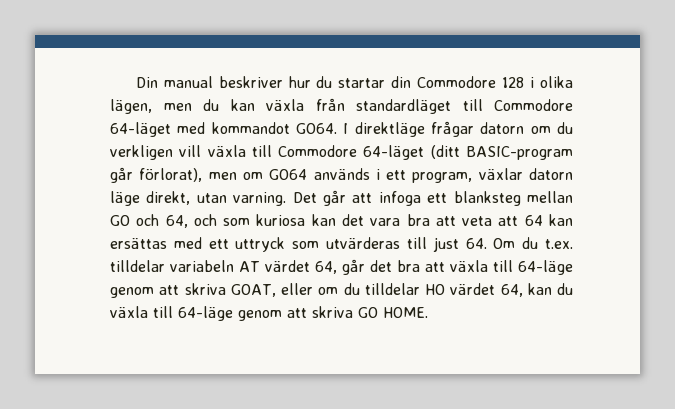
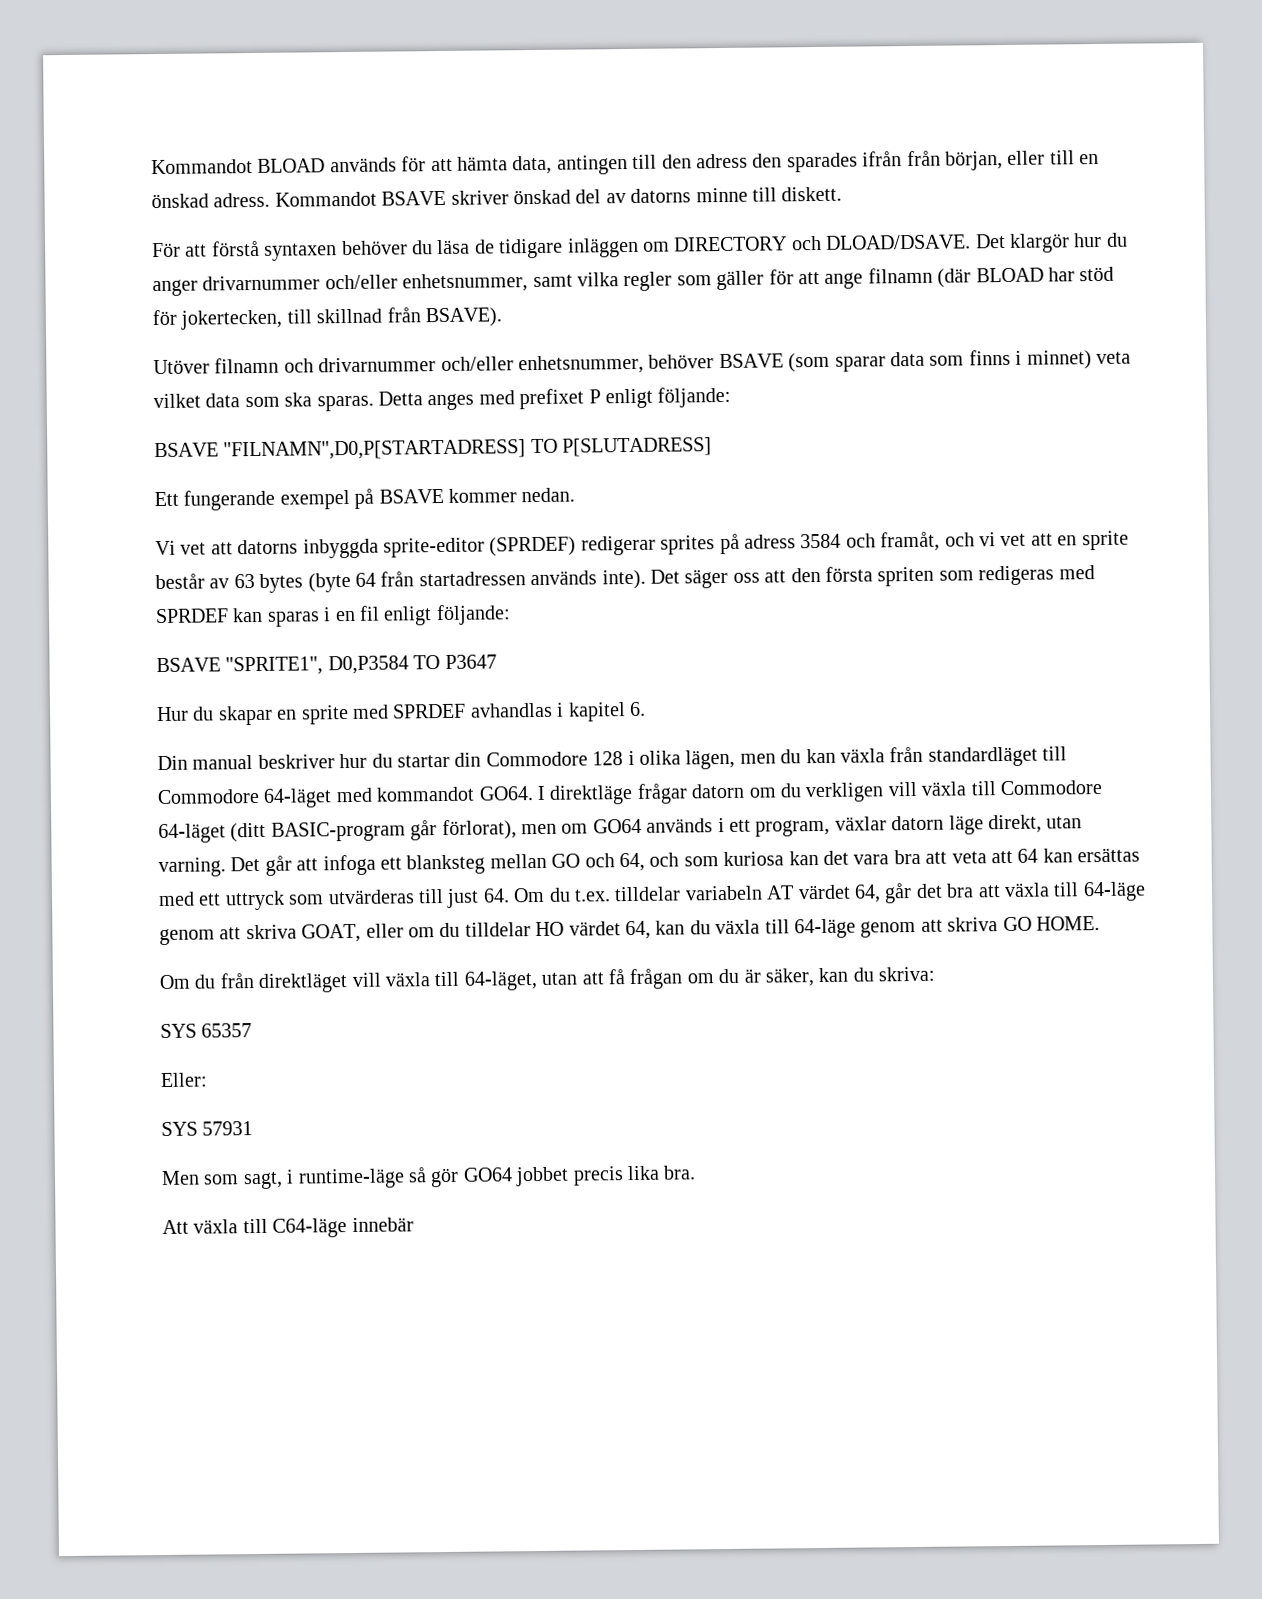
(135, 82) none -> [151,150,1100,175] [151,186,843,209] [152,232,1128,261] [152,266,1115,297] [152,307,502,330] [153,349,1131,375] [153,386,732,412] [154,437,713,461] [154,487,576,511] [155,530,1129,559] [155,565,1095,593] [155,604,511,627] [156,654,497,676] [156,701,646,726] Kommandot BLOAD används för att hämta data, antingen till den adress den sparades ifrån från början, eller till en önskad adress. Kommandot BSAVE skriver önskad del av datorns minne till diskett. // För att förstå syntaxen behöver du läsa de tidigare inläggen om DIRECTORY och DLOAD/DSAVE. Det klargör hur du anger drivarnummer och/eller enhetsnummer, samt vilka regler som gäller för att ange filnamn (där BLOAD har stöd för jokertecken, till skillnad från BSAVE). // Utöver filnamn och drivarnummer och/eller enhetsnummer, behöver BSAVE (som sparar data som finns i minnet) veta vilket data som ska sparas. Detta anges med prefixet P enligt följande: // BSAVE "FILNAMN",D0,P[STARTADRESS] TO P[SLUTADRESS] // Ett fungerande exempel på BSAVE kommer nedan. // Vi vet att datorns inbyggda sprite-editor (SPRDEF) redigerar sprites på adress 3584 och framåt, och vi vet att en sprite består av 63 bytes (byte 64 från startadressen används inte). Det säger oss att den första spriten som redigeras med SPRDEF kan sparas i en fil enligt följande: // BSAVE "SPRITE1", D0,P3584 TO P3647 // Hur du skapar en sprite med SPRDEF avhandlas i kapitel 6. //
(428, 312) none -> [159,966,936,993] [160,1023,253,1039] [160,1072,208,1088] [161,1121,254,1137] [161,1165,697,1190] [162,1217,414,1238] // Om du från direktläget vill växla till 64-läget, utan att få frågan om du är säker, kan du skriva: // SYS 65357 // Eller: // SYS 57931 // Men som sagt, i runtime-läge så gör GO64 jobbet precis lika bra. // Att växla till C64-läge innebär

